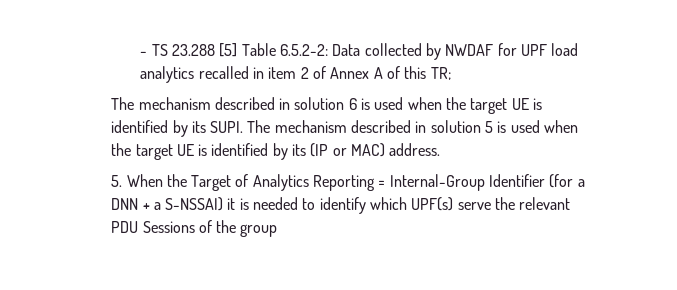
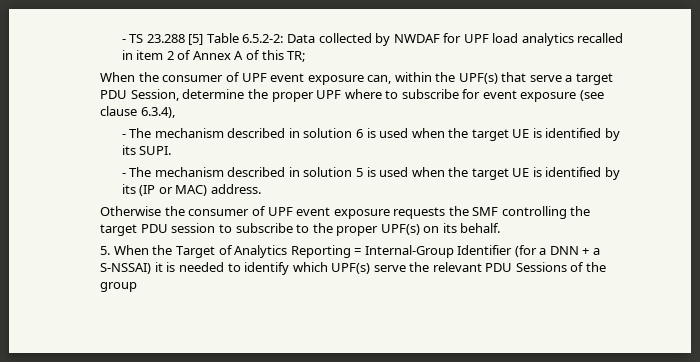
(451, 73) none -> [100,72,613,85] [100,89,604,102] [100,106,175,118] [121,134,126,138] When the consumer of UPF event exposure can, within the UPF(s) that serve a target PDU Session, determine the proper UPF where to subscribe for event exposure (see clause 6.3.4), // -
(244, 127) none -> [121,173,126,177] // -
(441, 149) none -> [100,206,591,219] [100,223,501,236] // Otherwise the consumer of UPF event exposure requests the SMF controlling the target PDU session to subscribe to the proper UPF(s) on its behalf.

